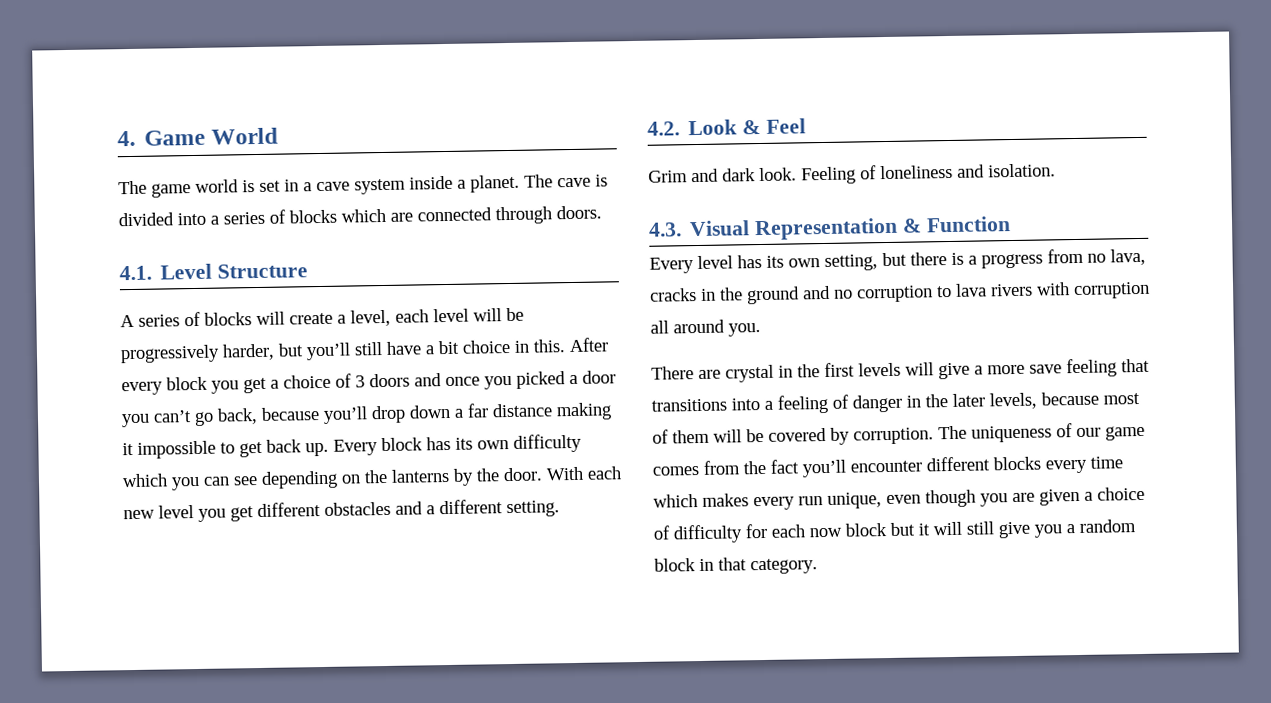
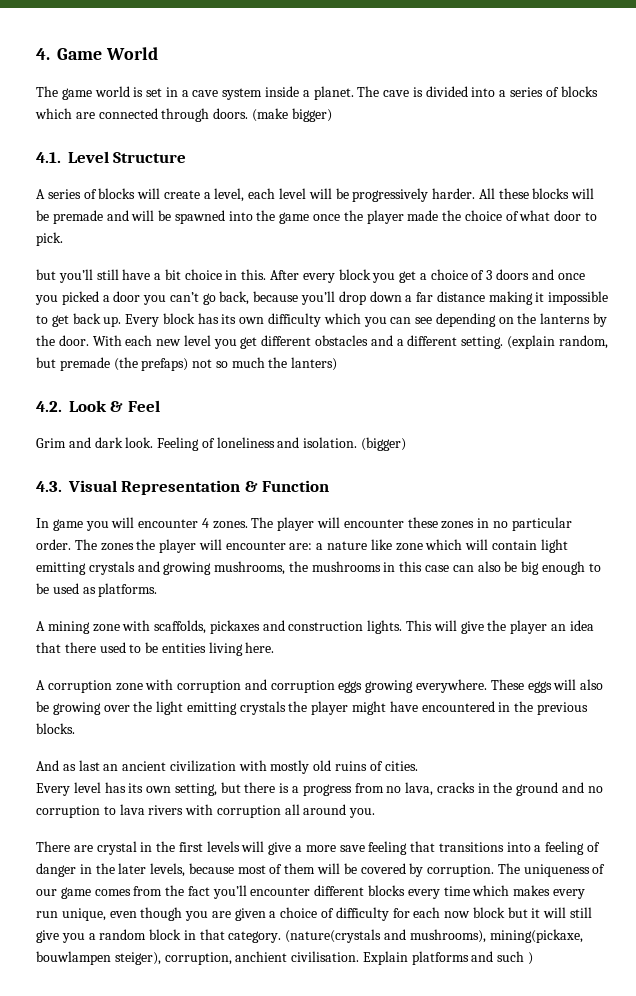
(602, 212) none -> [251,108,332,122] (make bigger)
[222,343,275,361] harder, -> [432,188,595,199] [36,210,598,224] [36,232,63,246] harder. All these blocks will be premade and will be spawned into the game once the player made the choice of what door to pick. //
(560, 509) none -> [506,335,608,349] [36,357,338,371] (explain random, but premade (the prefaps) not so much the lanters)
(1056, 170) none -> [361,437,407,451] (bigger)
(1011, 224) none -> [36,517,572,531] [36,539,568,553] [36,561,601,575] [36,583,158,597] [36,620,594,634] [36,642,275,656] [36,679,604,693] [36,701,588,715] [36,723,75,734] [36,760,418,774] // In game you will encounter 4 zones. The player will encounter these zones in no particular order. The zones the player will encounter are: a nature like zone which will contain light emitting crystals and growing mushrooms, the mushrooms in this case can also be big enough to be used as platforms. // A mining zone with scaffolds, pickaxes and construction lights. This will give the player an idea that there used to be entities living here. // A corruption zone with corruption and corruption eggs growing everywhere. These eggs will also be growing over the light emitting crystals the player might have encountered in the previous blocks. // And as last an ancient civilization with mostly old ruins of cities.
(818, 566) none -> [285,929,583,943] [36,951,534,965] (nature(crystals and mushrooms), mining(pickaxe, bouwlampen steiger), corruption, anchient civilisation. Explain platforms and such )

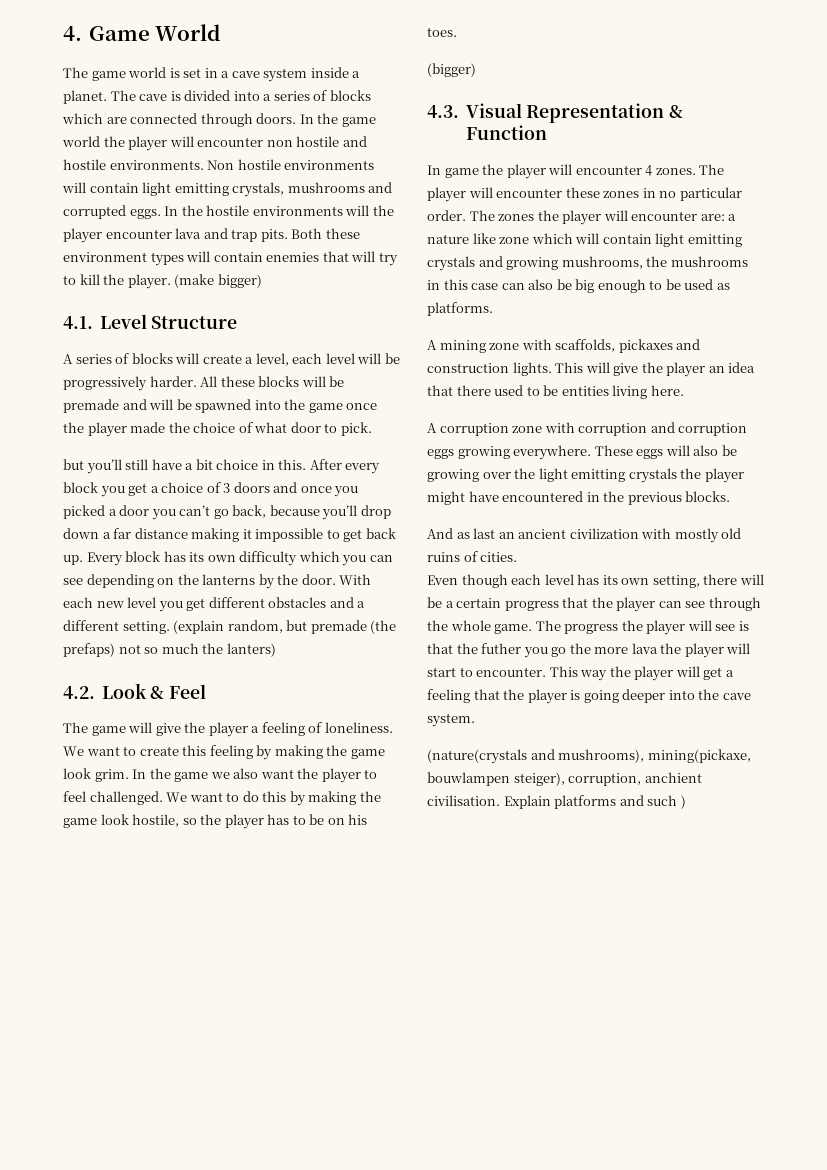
(249, 113) none -> [299,113,376,127] [62,136,367,151] [63,159,375,170] [62,182,393,197] [63,205,394,219] [63,228,360,243] [63,251,398,266] [63,274,171,289] In the game world the player will encounter non hostile and hostile environments. Non hostile environments will contain light emitting crystals, mushrooms and corrupted eggs. In the hostile environments will the player encounter lava and trap pits. Both these environment types will contain enemies that will try to kill the player.
[36,437,358,451] Grim and dark look. Feeling of loneliness and isolation. -> [63,722,393,737] [63,745,385,760] [63,768,378,783] [63,791,381,806] [63,814,368,829] [427,27,457,37] The game will give the player a feeling of loneliness. We want to create this feeling by making the game look grim. In the game we also want the player to feel challenged. We want to do this by making the game look hostile, so the player has to be on his toes. //
[85,521,109,531] you -> [482,164,546,179] the player
[36,783,70,796] Every -> [427,574,542,588] Even though each
[220,782,603,796] [36,804,376,818] [36,841,601,855] [36,863,606,877] [36,885,585,899] [36,907,593,921] [36,929,282,943] but there is a progress from no lava, cracks in the ground and no corruption to lava rivers with corruption all around you. // There are crystal in the first levels will give a more save feeling that transitions into a feeling of danger in the later levels, because most of them will be covered by corruption. The uniqueness of our game comes from the fact you’ll encounter different blocks every time which makes every run unique, even though you are given a choice of difficulty for each now block but it will still give you a random block in that category. -> [703,574,764,585] [427,597,761,612] [427,620,749,635] [427,643,751,658] [427,666,734,681] [427,689,751,704] [427,713,475,727] there will be a certain progress that the player can see through the whole game. The progress the player will see is that the futher you go the more lava the player will start to encounter. This way the player will get a feeling that the player is going deeper into the cave system. //

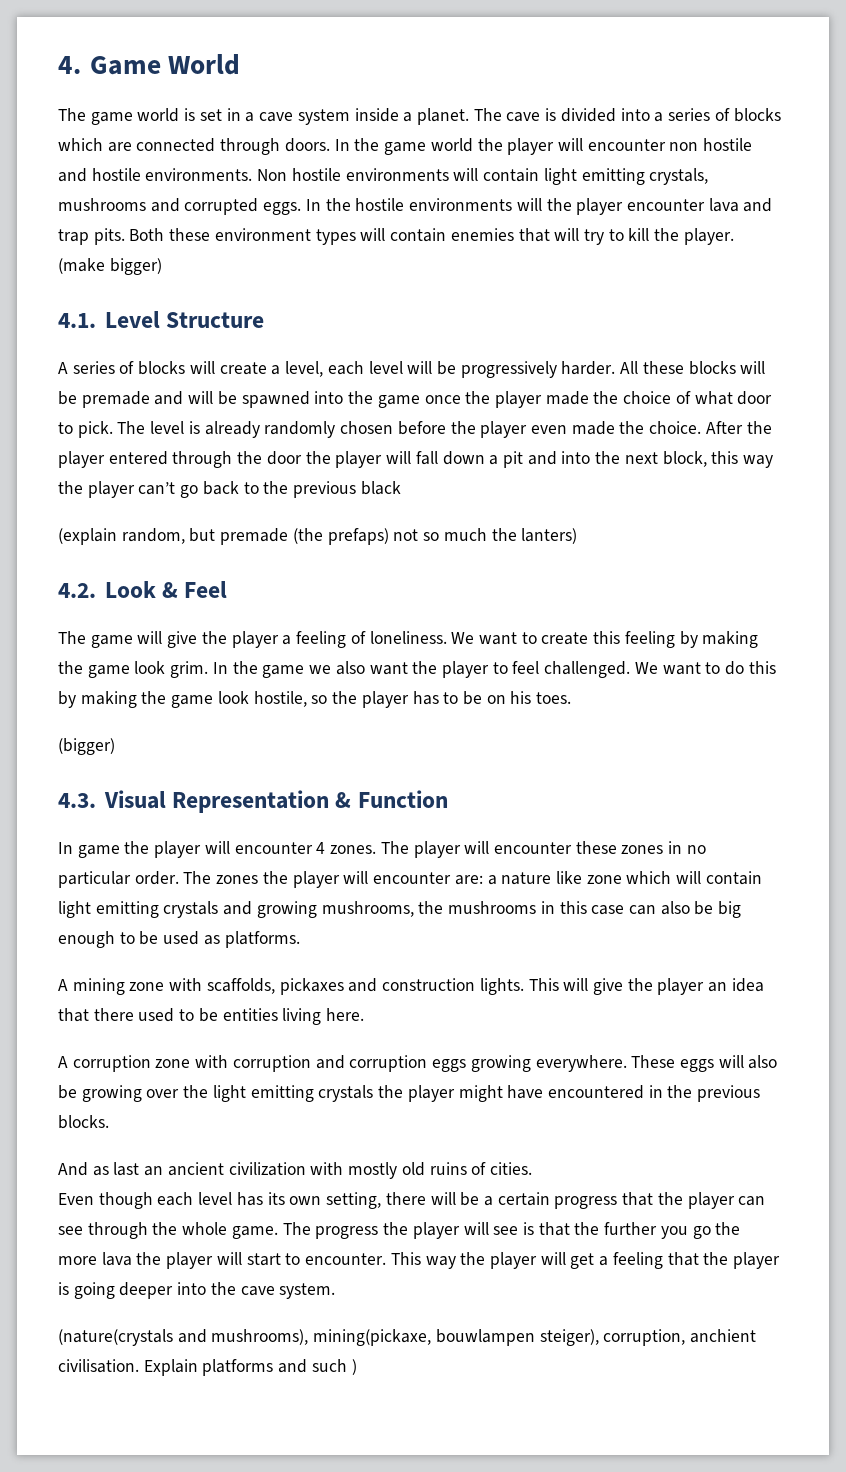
[63,459,381,474] [63,482,359,497] [63,505,391,520] [63,528,396,542] [63,551,393,566] [63,574,372,589] [63,597,366,612] [63,620,170,634] // but you’ll still have a bit choice in this. After every block you get a choice of 3 doors and once you picked a door you can’t go back, because you’ll drop down a far distance making it impossible to get back up. Every block has its own difficulty which you can see depending on the lanterns by the door. With each new level you get different obstacles and a different setting. -> [117,421,772,438] [58,451,774,468] [58,481,401,498] The level is already randomly chosen before the player even made the choice. After the player entered through the door the player will fall down a pit and into the next block, this way the player can’t go back to the previous black //
[481,643,522,654] futher -> [604,1222,658,1235] further

